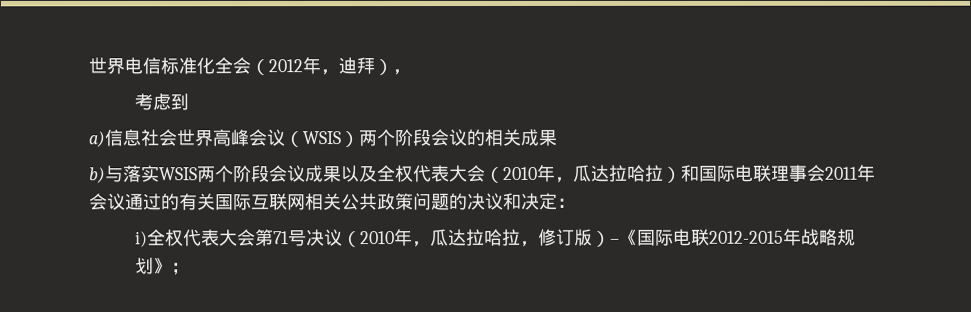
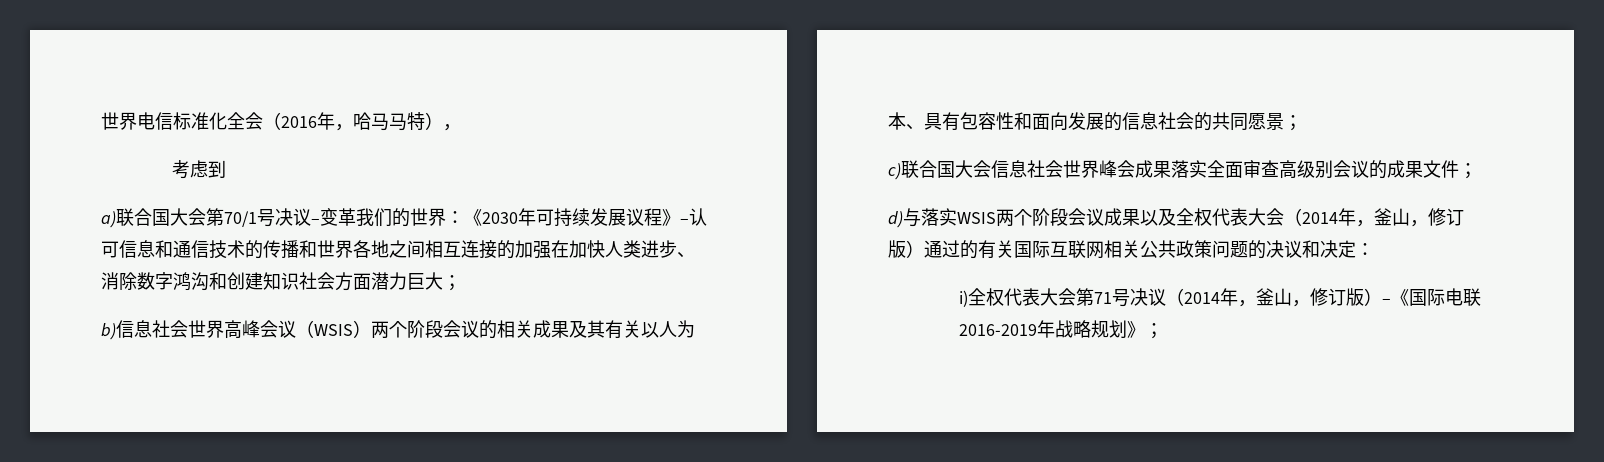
[268,57,375,76] 2012年，迪拜 -> [281,112,425,131] 2016年，哈马马特
(105, 139) none -> [116,208,707,227] [101,240,695,259] [101,272,461,291] [101,323,116,340] 联合国大会第70/1号决议–变革我们的世界：《2030年可持续发展议程》–认可信息和通信技术的传播和世界各地之间相互连接的加强在加快人类进步、消除数字鸿沟和创建知识社会方面潜力巨大； // b)
[89,167,106,184] // b) -> [569,320,695,339] [888,112,1302,131] [888,160,1477,180] [888,211,903,228] 及其有关以人为本、具有包容性和面向发展的信息社会的共同愿景； // c)联合国大会信息社会世界峰会成果落实全面审查高级别会议的成果文件； // d)
[503,164,876,183] [89,193,126,211] 2010年，瓜达拉哈拉）和国际电联理事会2011年会议 -> [1302,208,1464,227] [888,240,924,258] 2014年，釜山，修订版）
[360,228,522,248] 2010年，瓜达拉哈拉 -> [1184,288,1293,307] 2014年，釜山
[709,230,785,244] 2012-2015 -> [959,324,1038,336] 2016-2019

